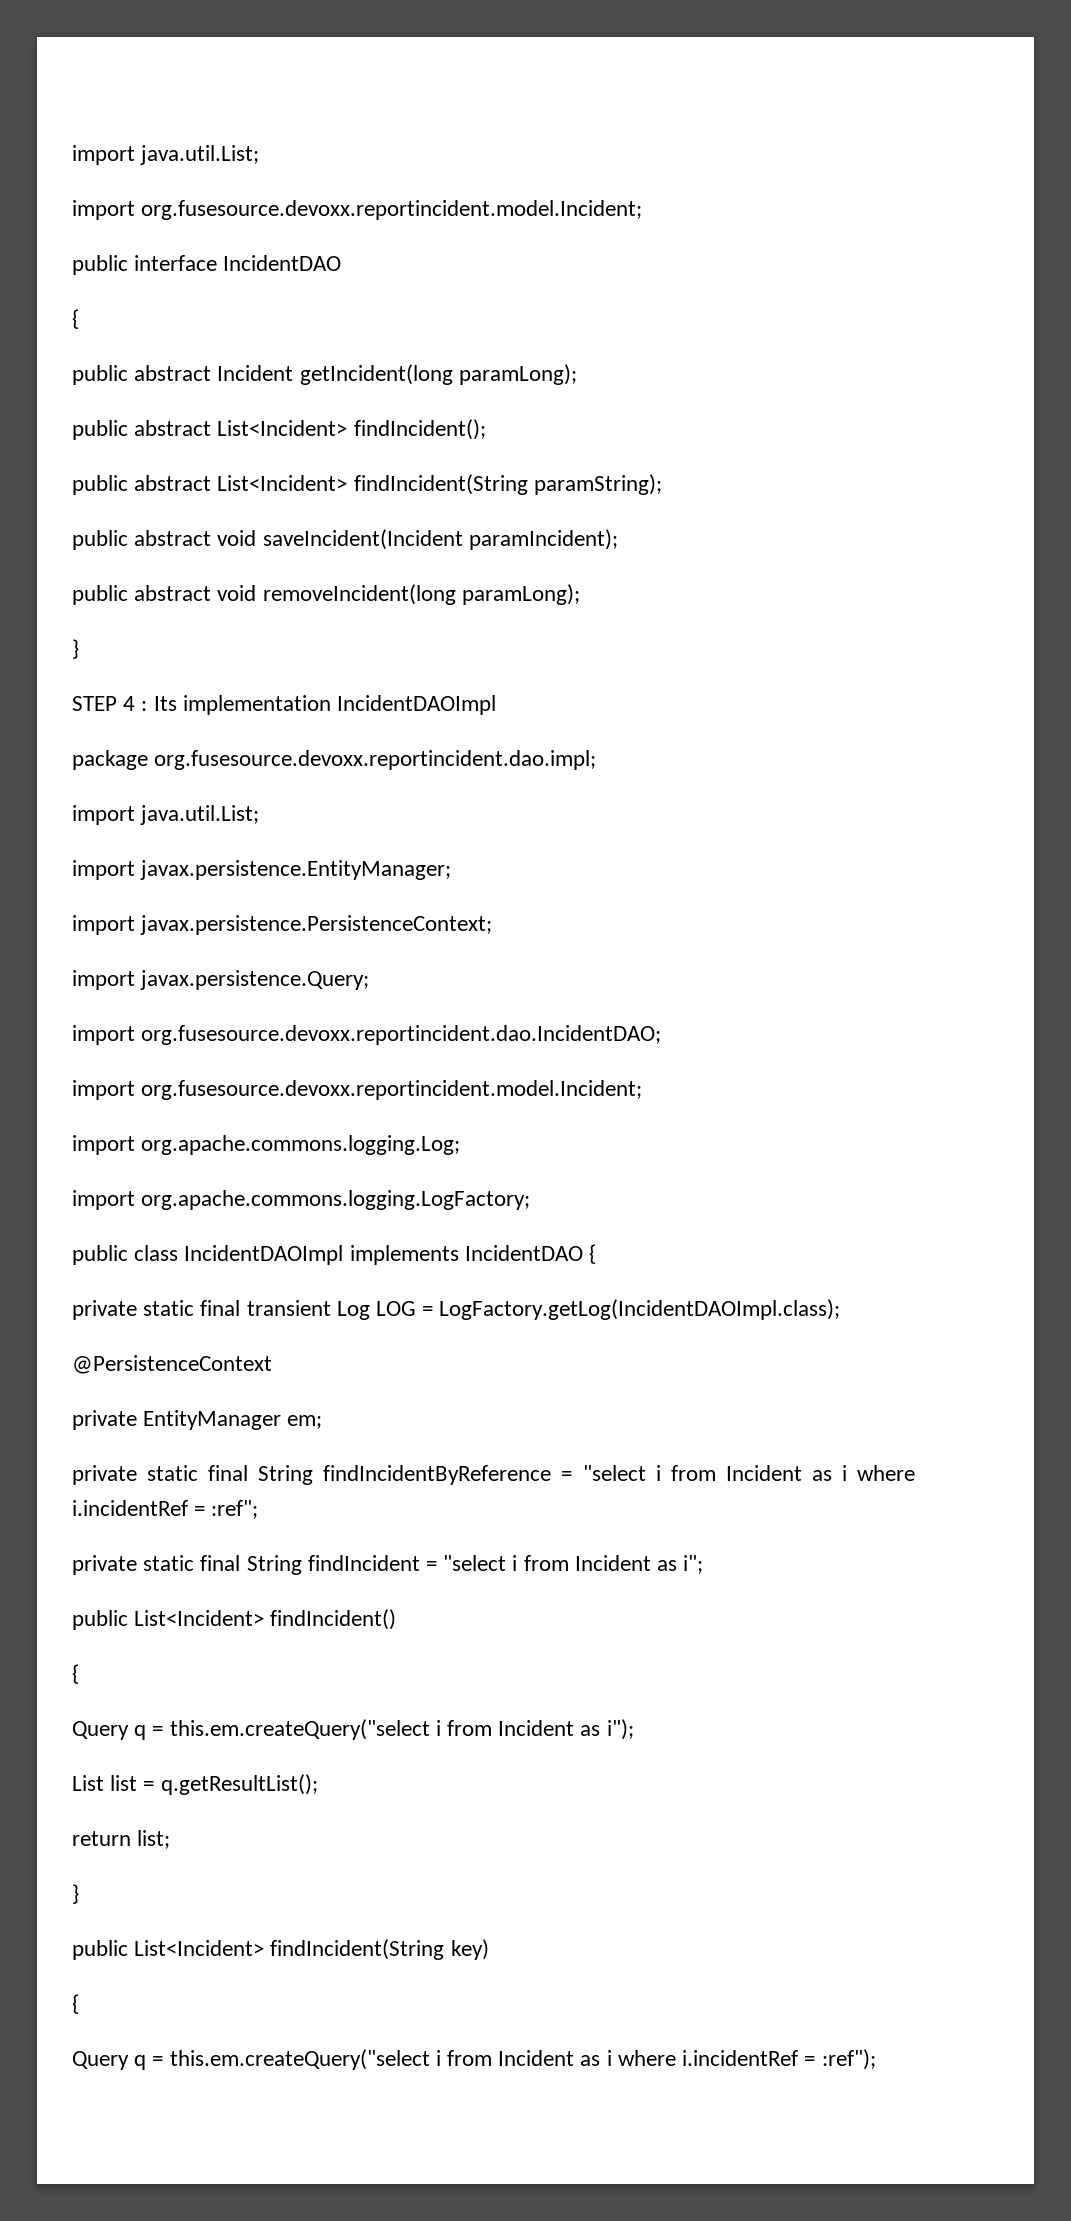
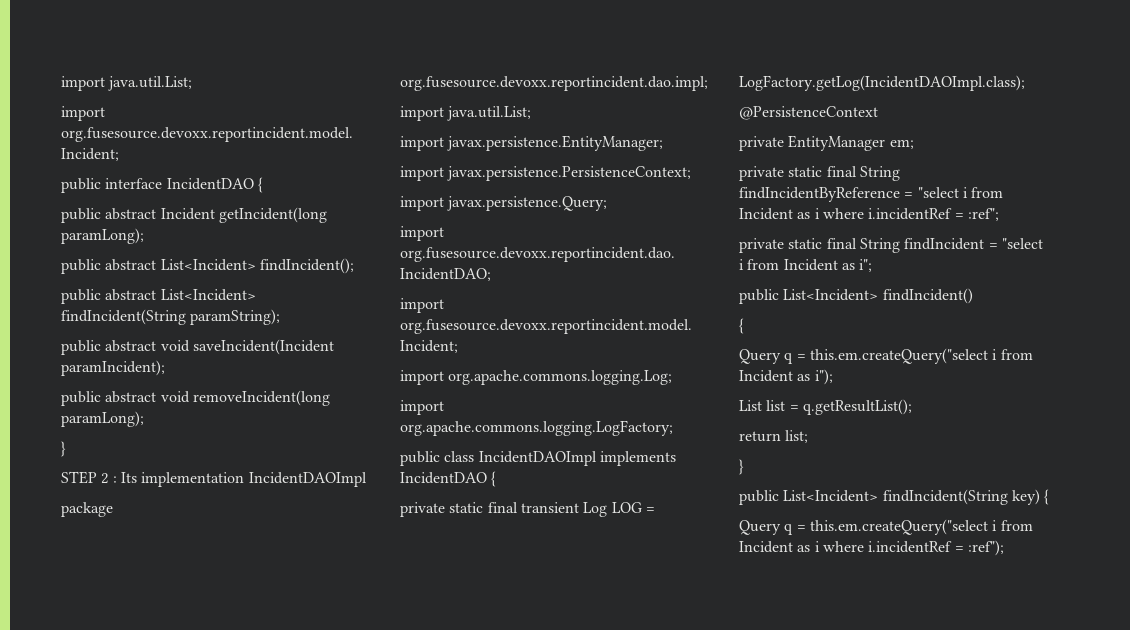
(342, 263) // -> (254, 184) none
[123,696,136,711] 4 -> [101,473,109,484] 2
(489, 1949) // -> (1040, 497) none

